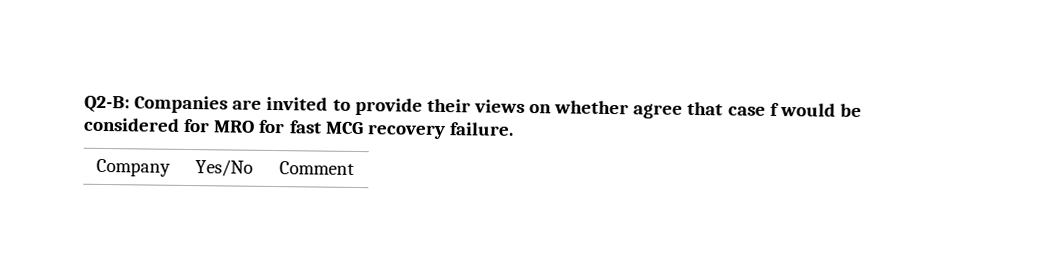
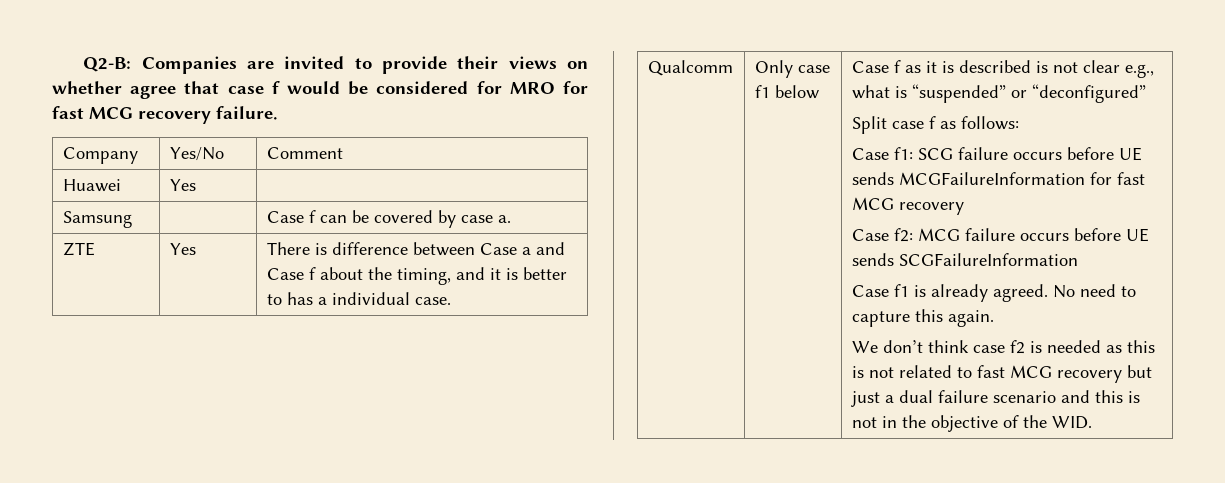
(355, 168) none -> [62,179,121,192] [169,179,196,191] [62,211,132,228] [266,210,511,228] [62,242,95,256] [169,243,196,255] [266,242,565,256] [266,267,567,285] [266,292,451,305] [647,60,733,76] [754,60,830,78] [754,85,819,99] [851,60,1154,78] [851,84,1146,103] [851,116,1019,134] [851,147,1142,161] [851,172,1145,185] [851,197,964,215] [851,228,1149,242] [851,253,1078,266] [851,284,1136,302] [851,309,994,327] [851,340,1155,354] [851,365,1152,383] [850,390,1140,407] [851,415,1092,432] // Huawei | Yes | // Samsung | | Case f can be covered by case a. // ZTE | Yes | There is difference between Case a and Case f about the timing, and it is better to has a individual case. // Qualcomm | Only case f1 below | Case f as it is described is not clear e.g., what is “suspended” or “deconfigured” // Split case f as follows: // Case f1: SCG failure occurs before UE sends MCGFailureInformation for fast MCG recovery // Case f2: MCG failure occurs before UE sends SCGFailureInformation // Case f1 is already agreed. No need to capture this again. // We don’t think case f2 is needed as this is not related to fast MCG recovery but just a dual failure scenario and this is not in the objective of the WID.

